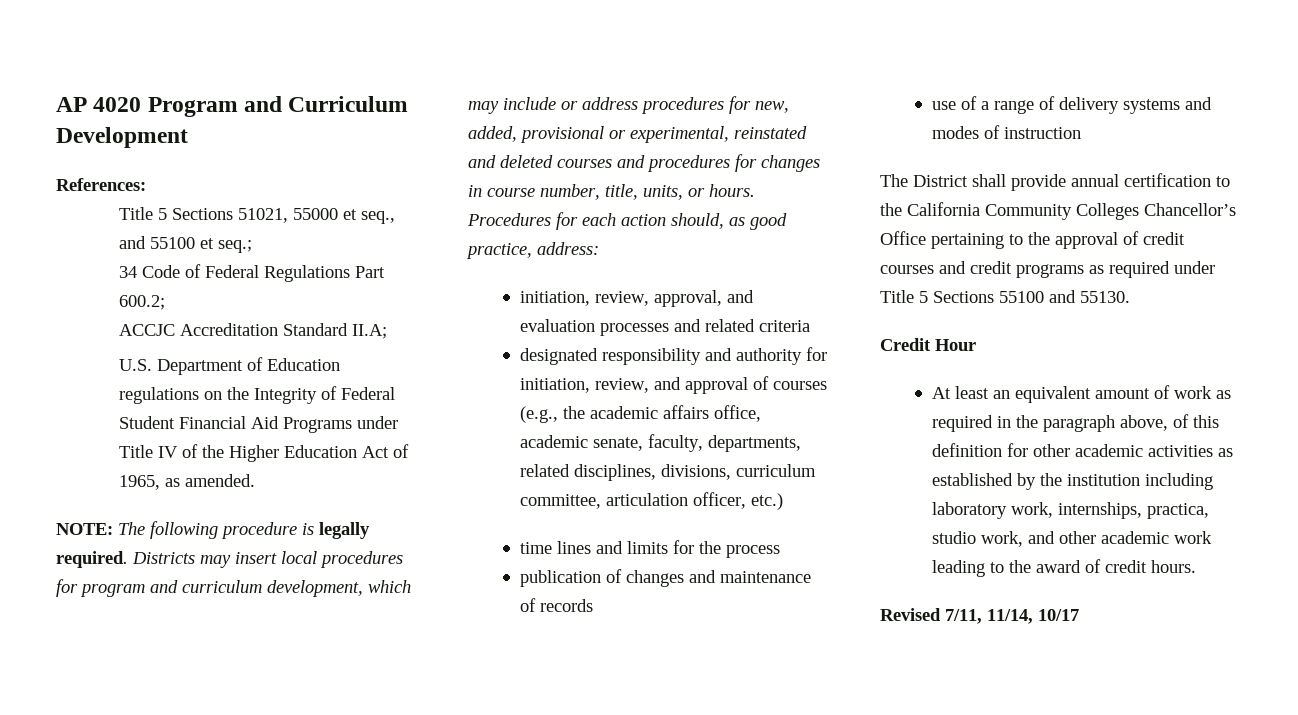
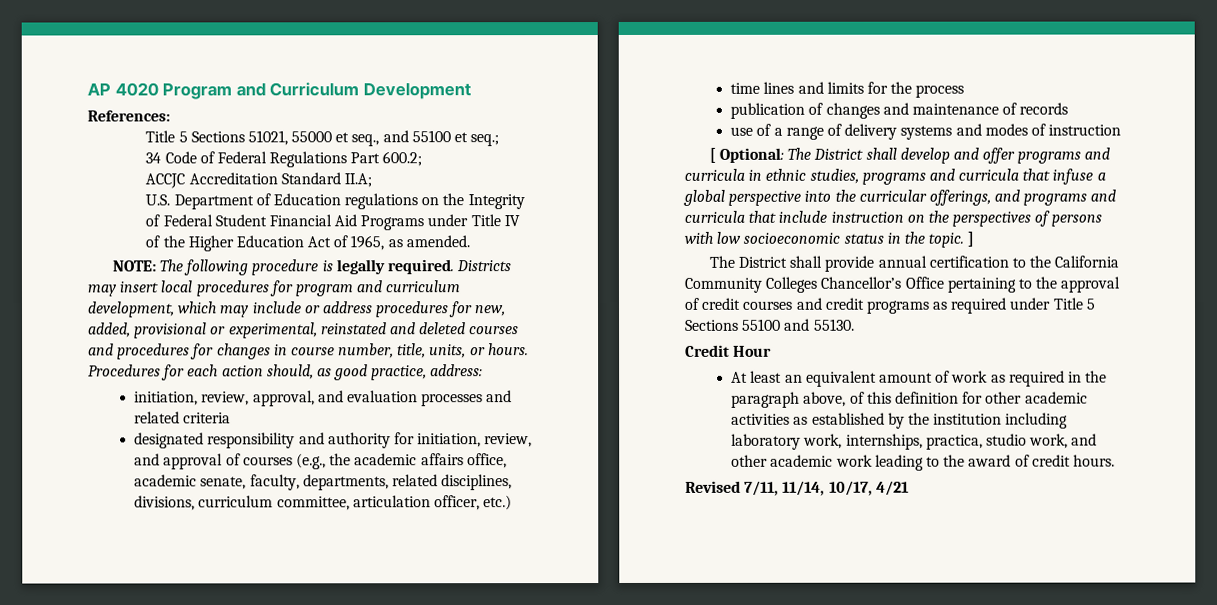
(1081, 133) none -> [708,147,1111,164] [684,168,1106,185] [683,189,1117,206] [684,210,1103,227] [684,231,975,248] // [ Optional: The District shall develop and offer programs and curricula in ethnic studies, programs and curricula that infuse a global perspective into the curricular offerings, and programs and curricula that include instruction on the perspectives of persons with low socioeconomic status in the topic. ]
[1038,609,1079,621] 10/17 -> [828,480,909,496] 10/17, 4/21

